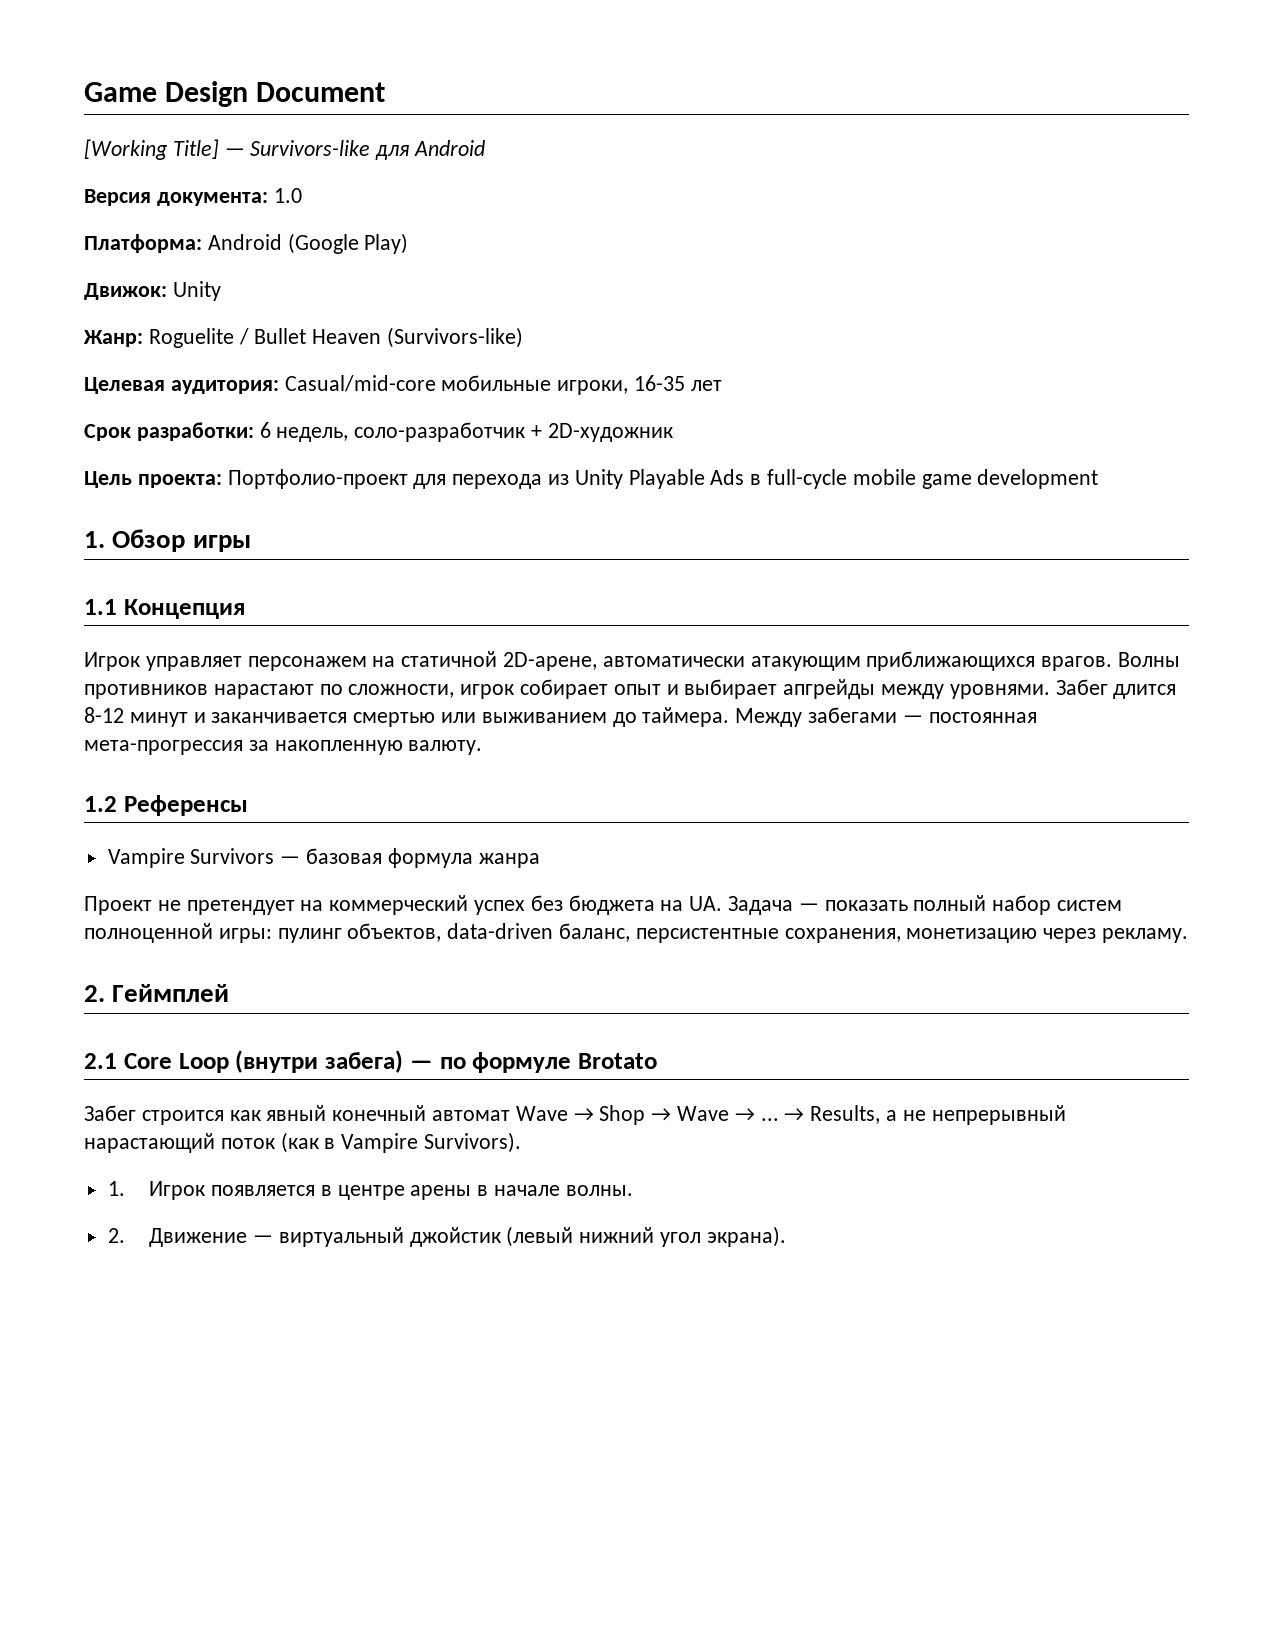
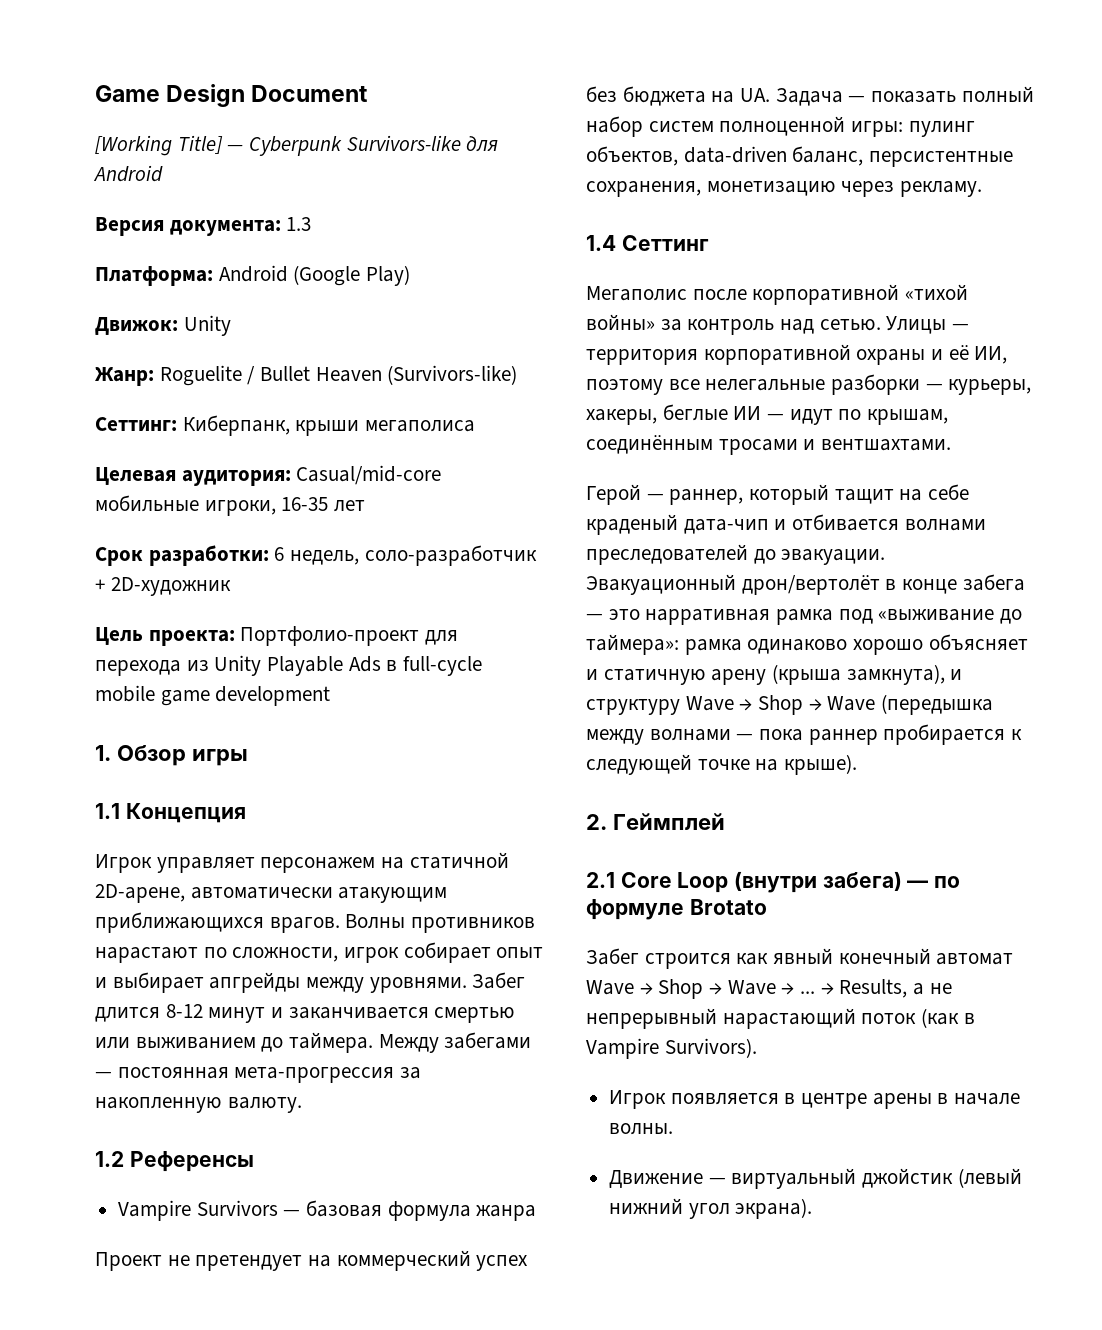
(245, 152) none -> [249,136,343,156] Cyberpunk
[273,188,302,203] 1.0 -> [286,217,312,231] 1.3
(524, 337) none -> [95,415,476,436] // Сеттинг: Киберпанк, крыши мегаполиса
(1189, 935) none -> [586,235,709,251] [586,284,969,305] [586,314,970,335] [586,344,1008,365] [586,374,1032,395] [586,404,949,425] [586,435,952,455] [586,484,970,505] [586,514,986,535] [586,544,886,565] [586,574,1025,595] [586,609,1023,625] [586,634,1028,655] [586,664,963,685] [586,694,994,715] [586,724,1023,745] [586,754,858,775] // 1.4 Сеттинг // Мегаполис после корпоративной «тихой войны» за контроль над сетью. Улицы — территория корпоративной охраны и её ИИ, поэтому все нелегальные разборки — курьеры, хакеры, беглые ИИ — идут по крышам, соединённым тросами и вентшахтами. // Герой — раннер, который тащит на себе краденый дата-чип и отбивается волнами преследователей до эвакуации. Эвакуационный дрон/вертолёт в конце забега — это нарративная рамка под «выживание до таймера»: рамка одинаково хорошо объясняет и статичную арену (крыша замкнута), и структуру Wave → Shop → Wave (передышка между волнами — пока раннер пробирается к следующей точке на крыше).
[107,1181,125,1196] 1. -> (757, 1048) none
[107,1228,125,1243] 2. -> (674, 1129) none

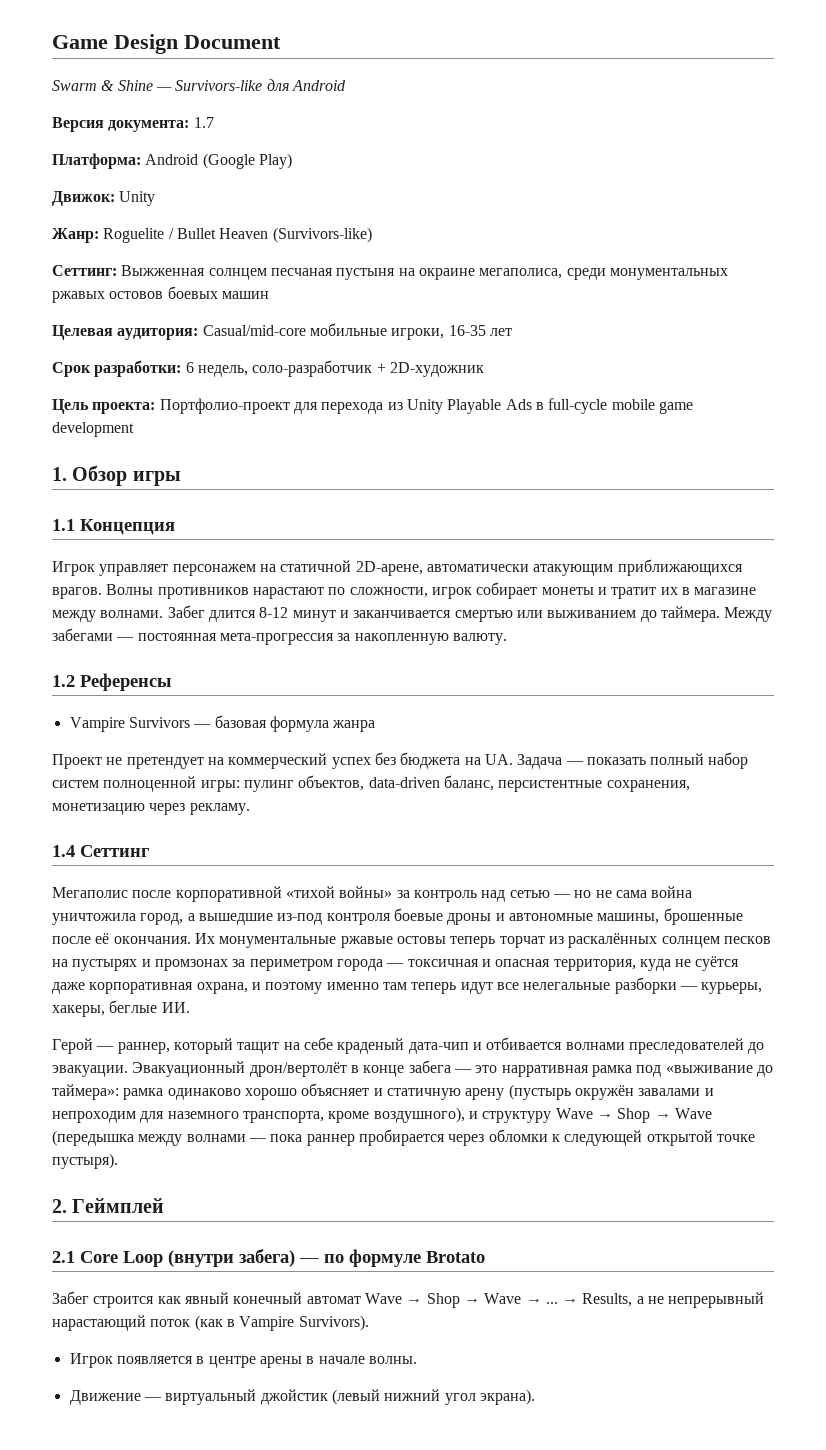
[95,135,343,156] [Working Title] — Cyberpunk -> [52,80,172,91] Swarm & Shine —
[286,217,312,231] 1.3 -> [193,117,214,128] 1.7
[182,415,476,436] Киберпанк, крыши мегаполиса -> [121,265,728,280] [52,286,269,303] Выжженная солнцем песчаная пустыня на окраине мегаполиса, среди монументальных ржавых остовов боевых машин
[496,947,544,958] [95,972,467,993] опыт и выбирает апгрейды между уровнями. -> [541,587,757,599] [52,610,164,622] монеты и тратит их в магазине между волнами.
[819,316,970,334] [586,344,1008,365] [586,379,663,395] сетью. Улицы — территория корпоративной охраны и её ИИ, поэтому -> [509,886,693,898] [52,908,743,925] [52,933,771,948] [52,956,740,971] [52,982,493,994] сетью — но не сама война уничтожила город, а вышедшие из-под контроля боевые дроны и автономные машины, брошенные после её окончания. Их монументальные ржавые остовы теперь торчат из раскалённых солнцем песков на пустырях и промзонах за периметром города — токсичная и опасная территория, куда не суётся даже корпоративная охрана, и поэтому именно там теперь идут
[733,406,949,425] [586,435,952,455] ИИ — идут по крышам, соединённым тросами и вентшахтами. -> [161,1002,190,1013] ИИ.
[772,664,945,685] (крыша замкнута), -> [508,1084,714,1100] [52,1107,465,1123] (пустырь окружён завалами и непроходим для наземного транспорта, кроме воздушного),
[1011,729,1023,740] [586,754,858,775] к следующей точке на крыше). -> [448,1129,755,1146] [52,1153,118,1169] через обломки к следующей открытой точке пустыря).

